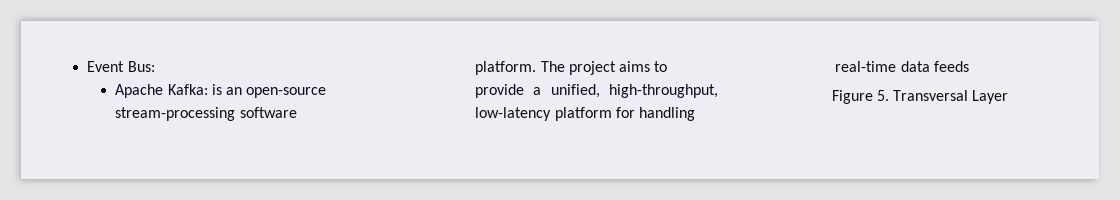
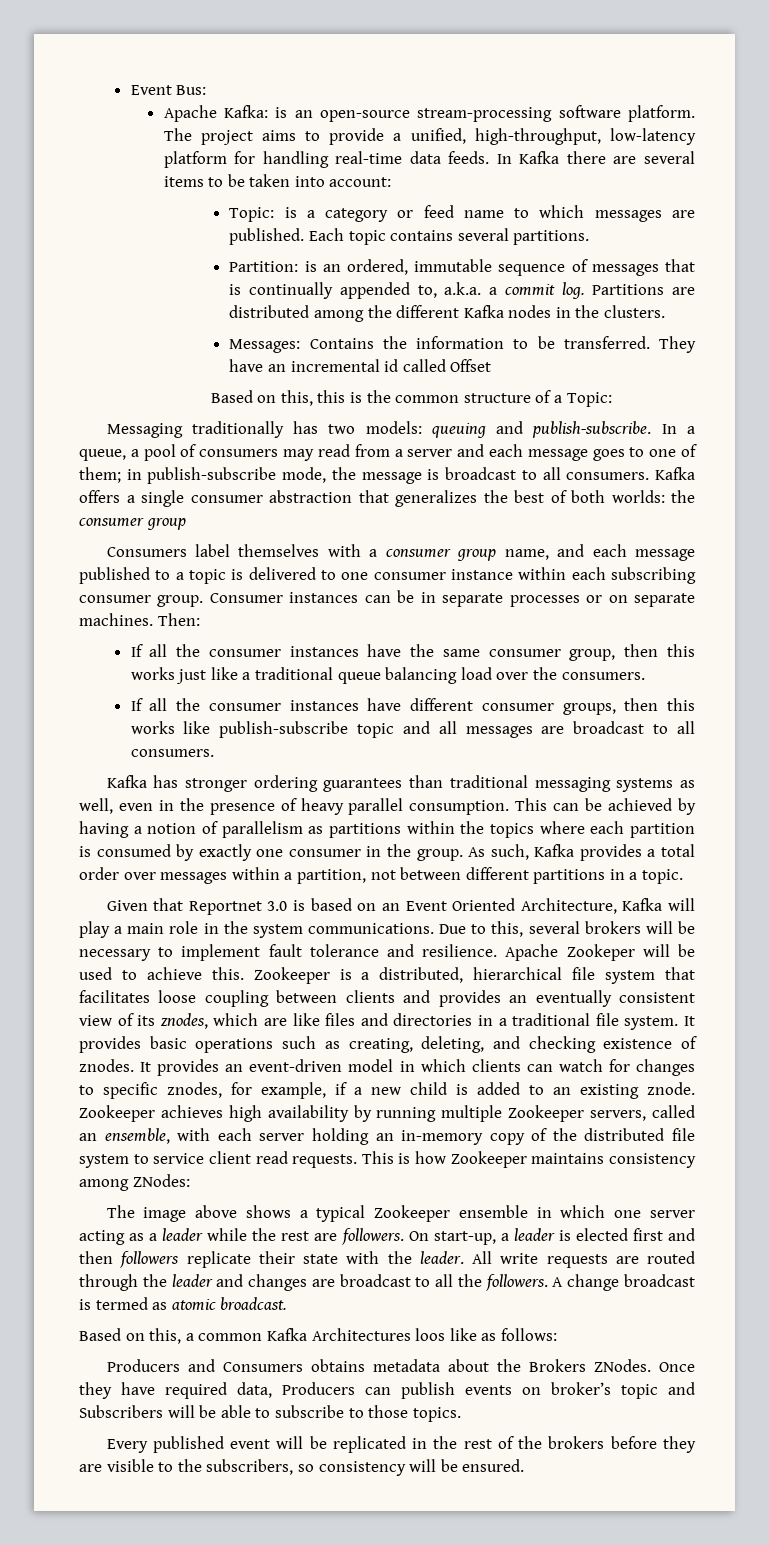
[933,61,969,72] [831,90,1009,104] feeds // Figure 5. Transversal Layer -> [448,151,695,164] [163,174,392,187] [229,205,695,222] [229,228,590,245] [229,259,695,276] [229,282,695,299] [229,305,666,322] [229,336,696,353] [229,359,492,372] [210,390,612,407] [106,421,695,438] [79,444,697,461] [79,467,696,484] [79,490,695,507] [79,518,186,530] [106,544,695,561] [79,567,696,584] [79,590,695,607] [79,613,200,626] [130,644,695,661] [130,667,645,684] [130,698,695,715] [130,721,695,738] [130,749,214,757] [106,775,695,792] [79,798,696,815] [79,821,696,838] [79,844,695,861] [79,867,684,884] [106,898,695,915] [79,921,695,938] [79,944,695,961] [79,967,695,984] [79,990,696,1007] [79,1013,696,1030] [79,1036,697,1053] [79,1059,695,1076] [79,1082,695,1099] [79,1105,695,1122] [79,1128,695,1145] [79,1151,696,1168] [79,1174,190,1191] [106,1205,695,1222] [79,1228,695,1245] [79,1251,695,1268] [79,1274,695,1291] [79,1297,288,1311] [79,1328,557,1344] [106,1359,695,1372] [79,1382,695,1399] [79,1405,461,1422] [106,1436,696,1453] [79,1459,525,1476] feeds. In Kafka there are several items to be taken into account: // Topic: is a category or feed name to which messages are published. Each topic contains several partitions. // Partition: is an ordered, immutable sequence of messages that is continually appended to, a.k.a. a commit log. Partitions are distributed among the different Kafka nodes in the clusters. // Messages: Contains the information to be transferred. They have an incremental id called Offset // Based on this, this is the common structure of a Topic: // Messaging traditionally has two models: queuing and publish-subscribe. In a queue, a pool of consumers may read from a server and each message goes to one of them; in publish-subscribe mode, the message is broadcast to all consumers. Kafka offers a single consumer abstraction that generalizes the best of both worlds: the consumer group // Consumers label themselves with a consumer group name, and each message published to a topic is delivered to one consumer instance within each subscribing consumer group. Consumer instances can be in separate processes or on separate machines. Then: // If all the consumer instances have the same consumer group, then this works just like a traditional queue balancing load over the consumers. // If all the consumer instances have different consumer groups, then this works like publish-subscribe topic and all messages are broadcast to all consumers. // Kafka has stronger ordering guarantees than traditional messaging systems as well, even in the presence of heavy parallel consumption. This can be achieved by having a notion of parallelism as partitions within the topics where each partition is consumed by exactly one consumer in the group. As such, Kafka provides a total order over messages within a partition, not between different partitions in a topic. // Given that Reportnet 3.0 is based on an Event Oriented Architecture, Kafka will play a main role in the system communications. Due to this, several brokers will be necessary to implement fault tolerance and resilience. Apache Zookeper will be used to achieve this. Zookeeper is a distributed, hierarchical file system that facilitates loose coupling between clients and provides an eventually consistent view of its znodes, which are like files and directories in a traditional file system. It provides basic operations such as creating, deleting, and checking existence of znodes. It provides an event-driven model in which clients can watch for changes to specific znodes, for example, if a new child is added to an existing znode. Zookeeper achieves high availability by running multiple Zookeeper servers, called an ensemble, with each server holding an in-memory copy of the distributed file system to service client read requests. This is how Zookeeper maintains consistency among ZNodes: // The image above shows a typical Zookeeper ensemble in which one server acting as a leader while the rest are followers. On start-up, a leader is elected first and then followers replicate their state with the leader. All write requests are routed through the leader and changes are broadcast to all the followers. A change broadcast is termed as atomic broadcast. // Based on this, a common Kafka Architectures loos like as follows: // Producers and Consumers obtains metadata about the Brokers ZNodes. Once they have required data, Producers can publish events on broker’s topic and Subscribers will be able to subscribe to those topics. // Every published event will be replicated in the rest of the brokers before they are visible to the subscribers, so consistency will be ensured.

